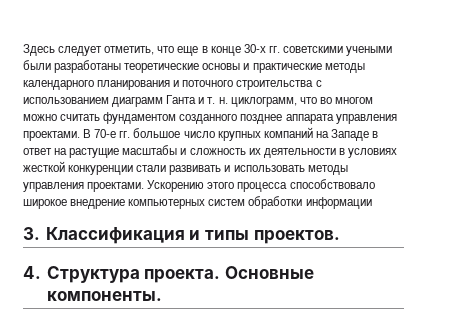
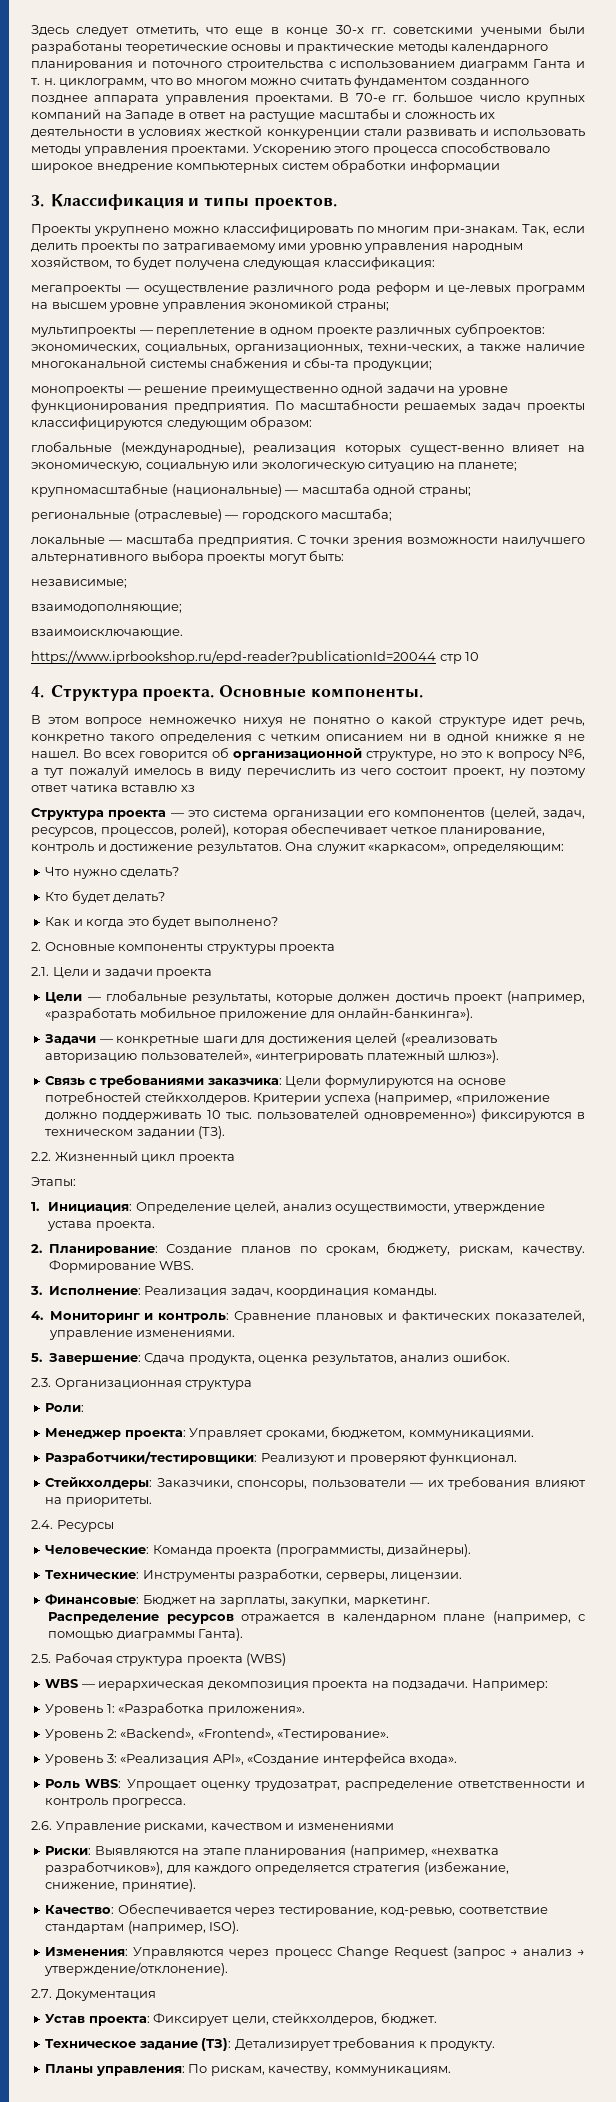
(340, 237) none -> [31,223,585,236] [31,243,523,253] [31,256,435,270] [31,282,585,295] [31,299,389,312] [31,323,545,337] [31,344,585,354] [31,357,432,371] [31,383,508,396] [31,399,585,413] [31,416,313,430] [31,441,585,455] [31,462,518,472] [31,483,471,497] [31,508,393,522] [31,533,585,547] [31,550,345,564] [31,579,127,588] [31,604,182,613] [31,629,183,638] [31,650,480,664] // Проекты укрупнено можно классифицировать по многим при-знакам. Так, если делить проекты по затрагиваемому ими уровню управления народным хозяйством, то будет получена следующая классификация: // мегапроекты — осуществление различного рода реформ и це-левых программ на высшем уровне управления экономикой страны; // мультипроекты — переплетение в одном проекте различных субпроектов: экономических, социальных, организационных, техни-ческих, а также наличие многоканальной системы снабжения и сбы-та продукции; // монопроекты — решение преимущественно одной задачи на уровне функционирования предприятия. По масштабности решаемых задач проекты классифицируются следующим образом: // глобальные (международные), реализация которых сущест-венно влияет на экономическую, социальную или экологическую ситуацию на планете; // крупномасштабные (национальные) — масштаба одной страны; // региональные (отраслевые) — городского масштаба; // локальные — масштаба предприятия. С точки зрения возможности наилучшего альтернативного выбора проекты могут быть: // независимые; // взаимодополняющие; // взаимоисключающие. // https://www.iprbookshop.ru/epd-reader?publicationId=20044 стр 10
(162, 296) none -> [31,714,585,727] [31,731,585,744] [31,747,585,761] [31,765,586,778] [31,785,195,792] [31,807,585,820] [31,823,546,837] [31,842,564,854] [45,867,180,879] [45,890,166,904] [45,915,278,929] [31,942,336,954] [31,967,213,979] [45,990,585,1004] [45,1007,474,1021] [45,1033,497,1046] [45,1050,500,1063] [45,1074,506,1088] [45,1091,550,1105] [45,1109,585,1122] [45,1126,226,1139] [31,1151,235,1164] [31,1177,76,1187] [31,1201,545,1214] [47,1221,155,1231] [31,1242,585,1256] [48,1260,195,1273] [30,1286,437,1298] [31,1310,585,1323] [48,1330,236,1340] [31,1351,510,1365] [31,1378,253,1390] [45,1403,85,1412] [45,1426,534,1440] [45,1451,518,1465] [45,1476,586,1490] [45,1497,152,1507] [31,1520,114,1532] [45,1544,472,1557] [45,1568,463,1582] [45,1594,430,1607] [48,1611,586,1624] [48,1628,244,1641] [31,1652,287,1666] [45,1679,548,1691] [45,1702,305,1716] [45,1728,390,1741] [45,1753,458,1766] [45,1779,586,1791] [45,1798,186,1808] [31,1821,394,1833] [45,1845,500,1858] [45,1861,509,1875] [45,1879,196,1892] [45,1903,548,1917] [45,1921,240,1934] [45,1946,585,1959] [44,1962,229,1976] [31,1989,156,2001] [45,2012,437,2026] [45,2037,496,2051] [45,2064,451,2076] // В этом вопросе немножечко нихуя не понятно о какой структуре идет речь, конкретно такого определения с четким описанием ни в одной книжке я не нашел. Во всех говорится об организационной структуре, но это к вопросу №6, а тут пожалуй имелось в виду перечислить из чего состоит проект, ну поэтому ответ чатика вставлю хз // Структура проекта — это система организации его компонентов (целей, задач, ресурсов, процессов, ролей), которая обеспечивает четкое планирование, контроль и достижение результатов. Она служит «каркасом», определяющим: // Что нужно сделать? // Кто будет делать? // Как и когда это будет выполнено? // 2. Основные компоненты структуры проекта // 2.1. Цели и задачи проекта // Цели — глобальные результаты, которые должен достичь проект (например, «разработать мобильное приложение для онлайн-банкинга»). // Задачи — конкретные шаги для достижения целей («реализовать авторизацию пользователей», «интегрировать платежный шлюз»). // Связь с требованиями заказчика: Цели формулируются на основе потребностей стейкхолдеров. Критерии успеха (например, «приложение должно поддерживать 10 тыс. пользователей одновременно») фиксируются в техническом задании (ТЗ). // 2.2. Жизненный цикл проекта // Этапы: // 1. Инициация: Определение целей, анализ осуществимости, утверждение устава проекта. // 2. Планирование: Создание планов по срокам, бюджету, рискам, качеству. Формирование WBS. // 3. Исполнение: Реализация задач, координация команды. // 4. Мониторинг и контроль: Сравнение плановых и фактических показателей, управление изменениями. // 5. Завершение: Сдача продукта, оценка результатов, анализ ошибок. // 2.3. Организационная структура // Роли: // Менеджер проекта: Управляет сроками, бюджетом, коммуникациями. // Разработчики/тестировщики: Реализуют и проверяют функционал. // Стейкхолдеры: Заказчики, спонсоры, пользователи — их требования влияют на приоритеты. // 2.4. Ресурсы // Человеческие: Команда проекта (программисты, дизайнеры). // Технические: Инструменты разработки, серверы, лицензии. // Финансовые: Бюджет на зарплаты, закупки, маркетинг. // Распределение ресурсов отражается в календарном плане (например, с помощью диаграммы Ганта). // 2.5. Рабочая структура проекта (WBS) // WBS — иерархическая декомпозиция проекта на подзадачи. Например: // Уровень 1: «Разработка приложения». // Уровень 2: «Backend», «Frontend», «Тестирование». // Уровень 3: «Реализация API», «Создание интерфейса входа». // Роль WBS: Упрощает оценку трудозатрат, распределение ответственности и контроль прогресса. // 2.6. Управление рисками, качеством и изменениями // Риски: Выявляются на этапе планирования (например, «нехватка разработчиков»), для каждого определяется стратегия (избежание, снижение, принятие). // Качество: Обеспечивается через тестирование, код-ревью, соответствие стандартам (например, ISO). // Изменения: Управляются через процесс Change Request (запрос → анализ → утверждение/отклонение). // 2.7. Документация // Устав проекта: Фиксирует цели, стейкхолдеров, бюджет. // Техническое задание (ТЗ): Детализирует требования к продукту. // Планы управления: По рискам, качеству, коммуникациям.

